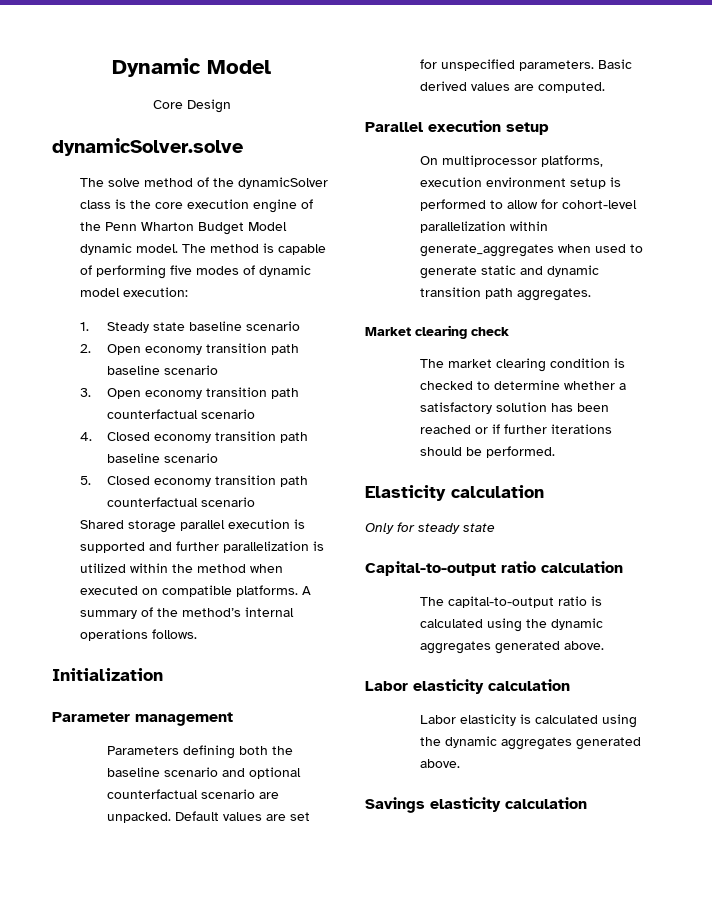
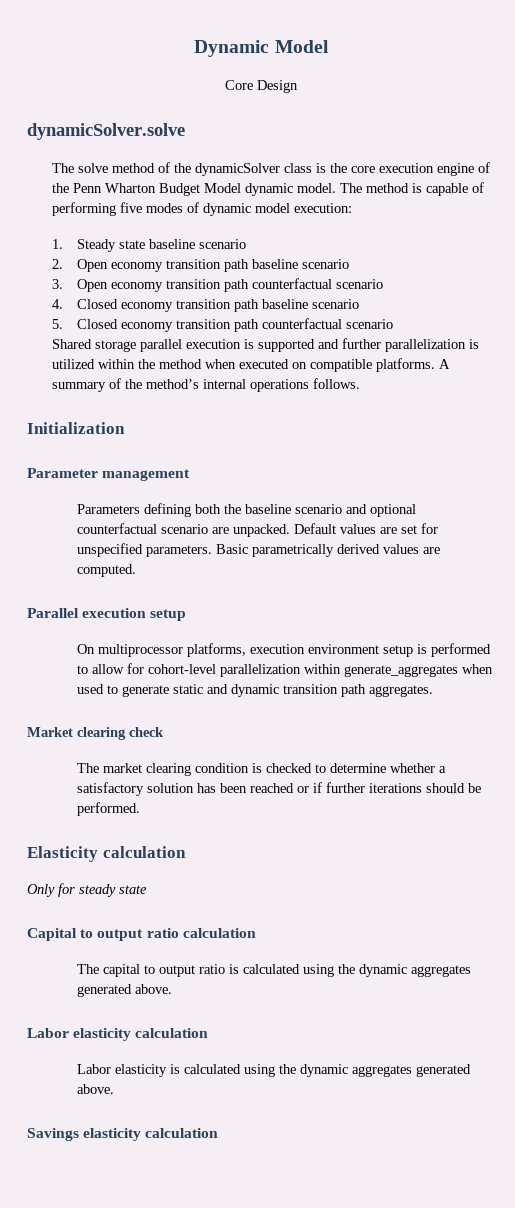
(633, 64) none -> [251,544,334,557] parametrically
[365,561,496,576] Capital-to-output -> [27,928,144,941] Capital to output
[448,596,555,608] capital-to-output -> [102,964,195,977] capital to output

